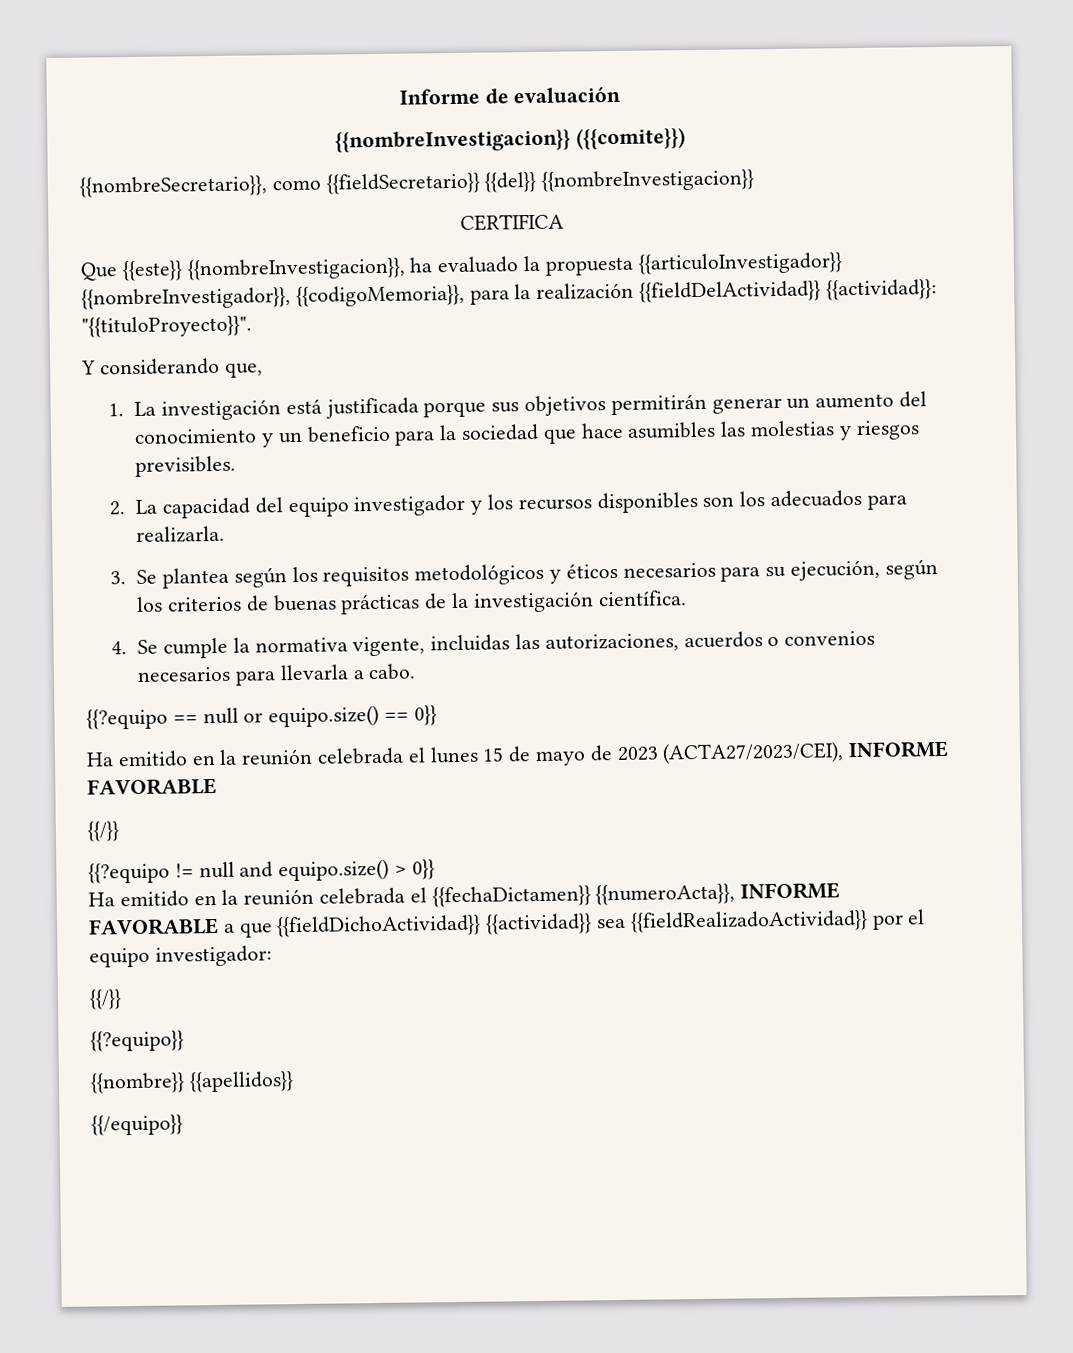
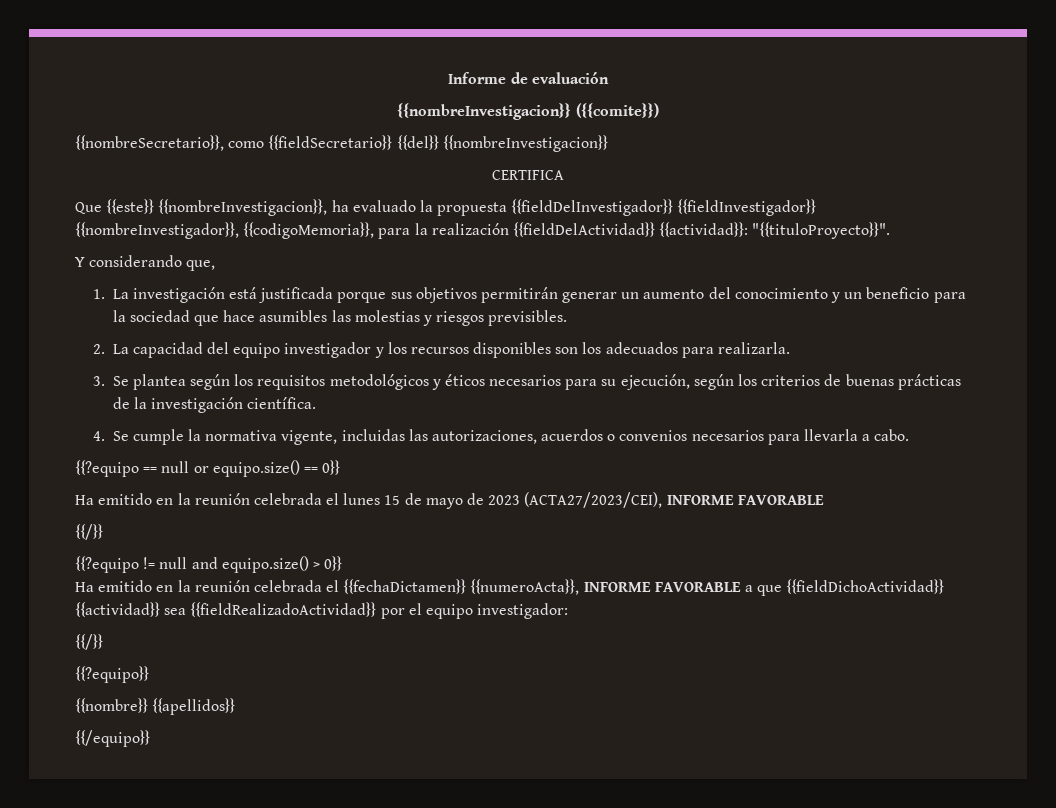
[637,252,843,275] {{articuloInvestigador}} -> [511,199,817,216] {{fieldDelInvestigador}} {{fieldInvestigador}}

